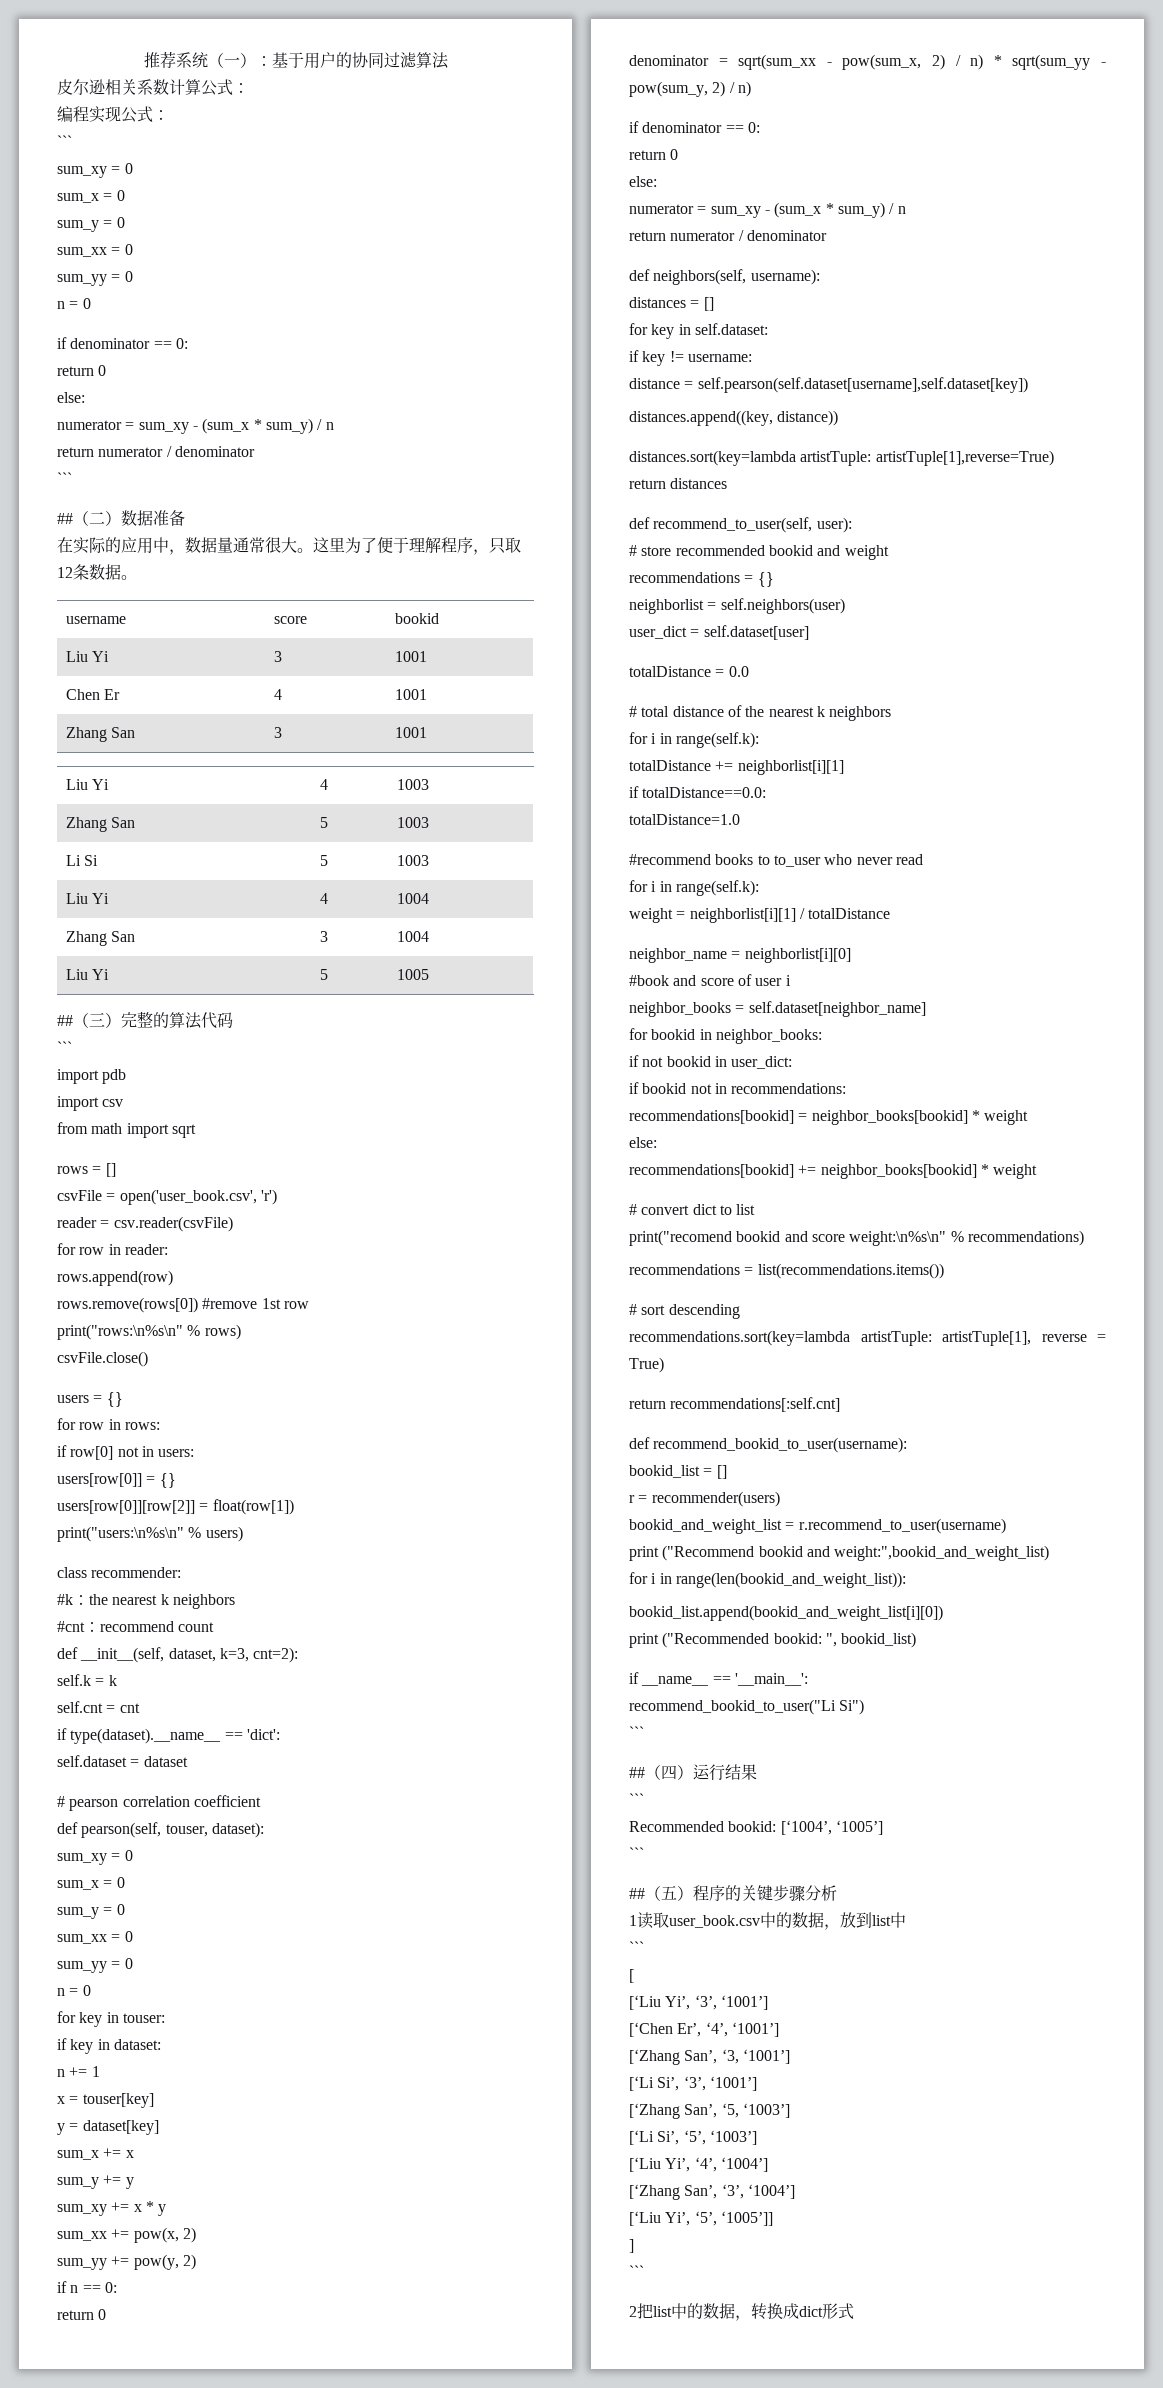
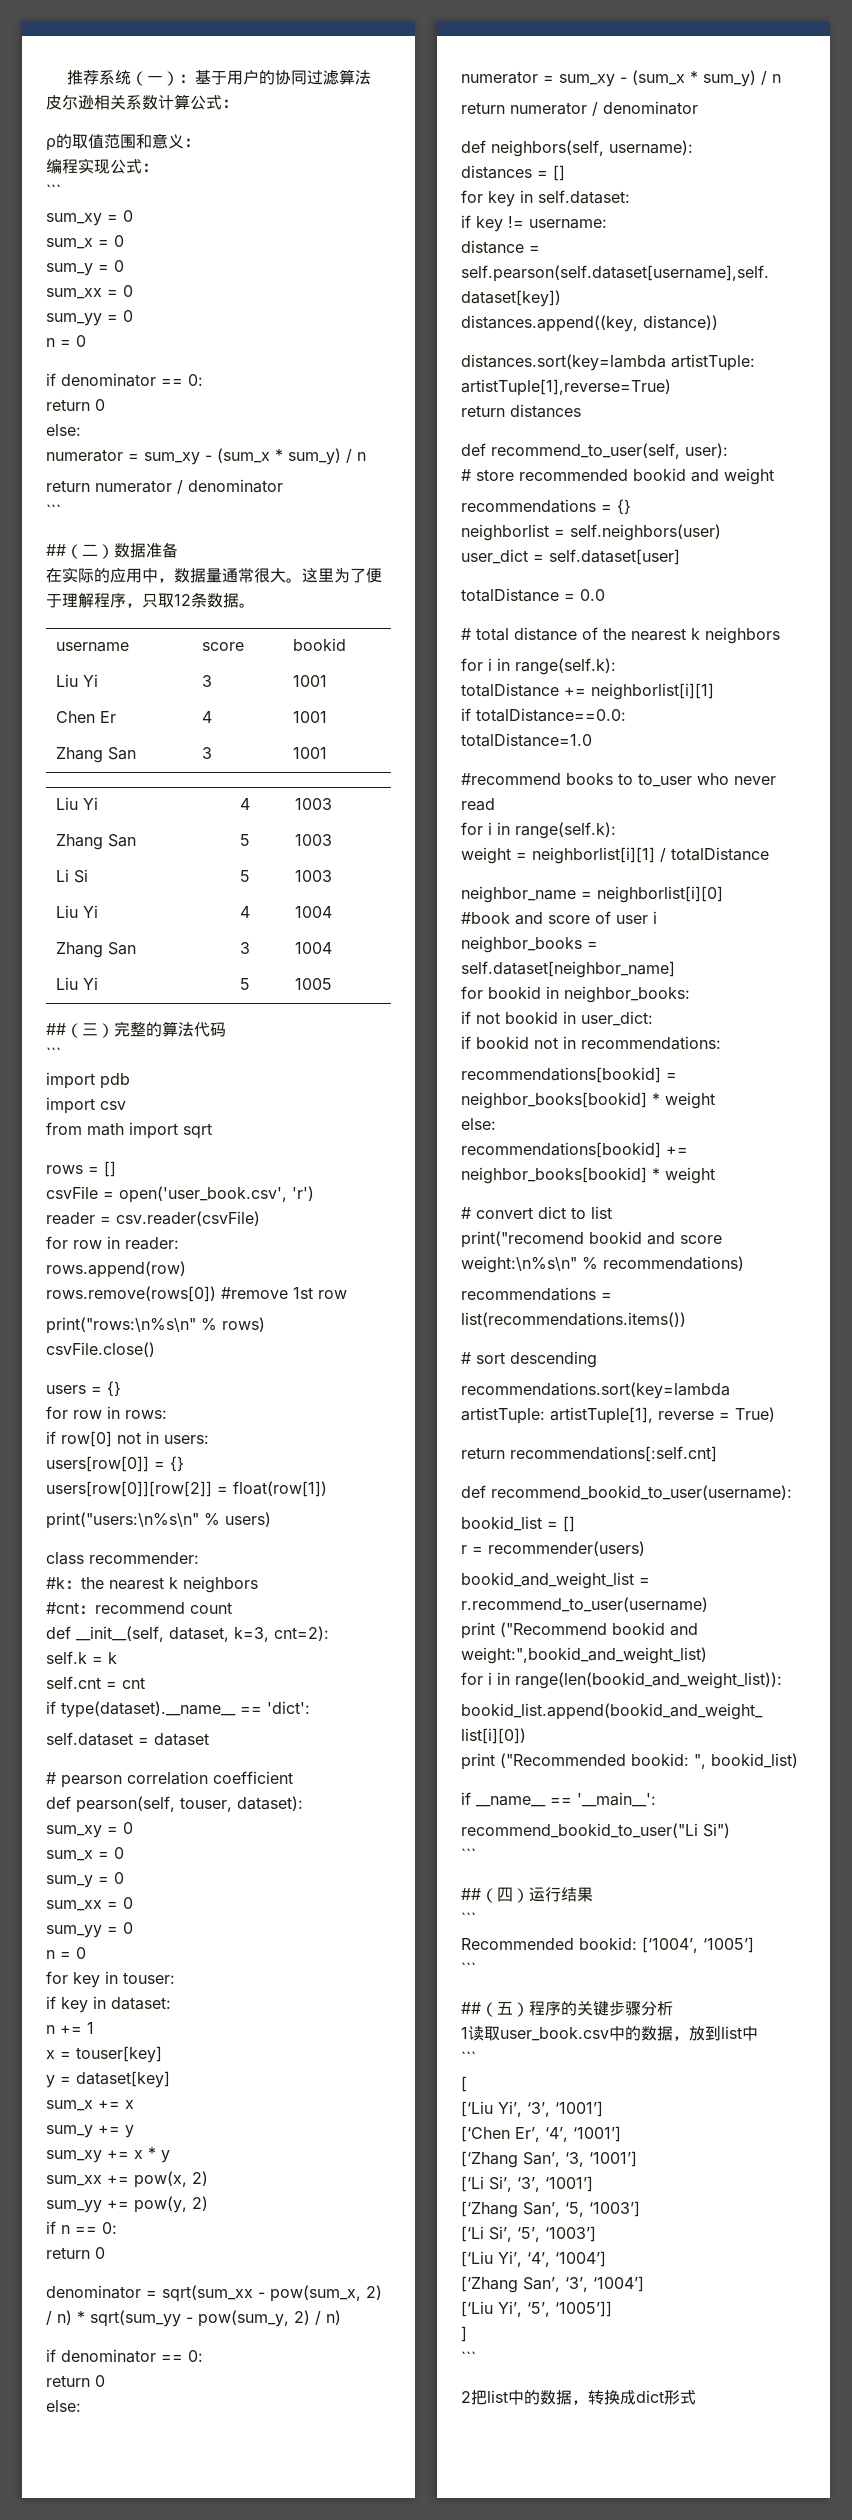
(249, 88) none -> [46,133,200,151] // ρ的取值范围和意义：

